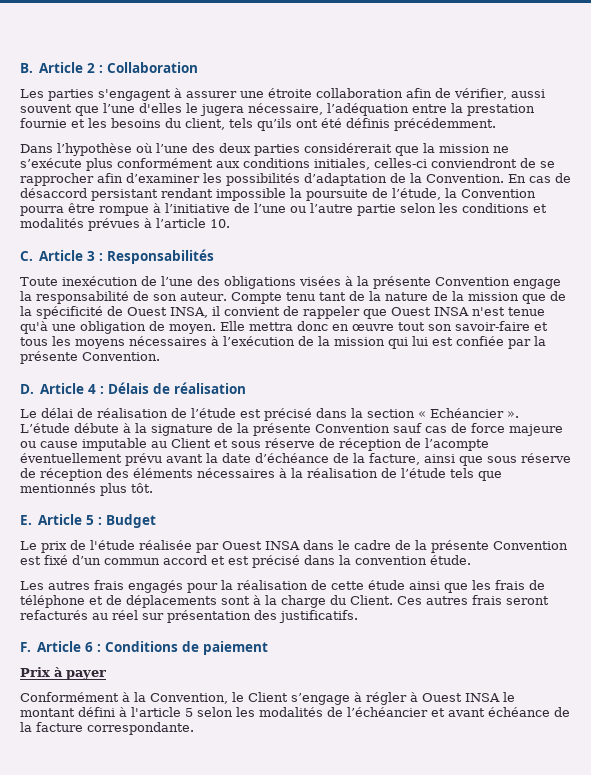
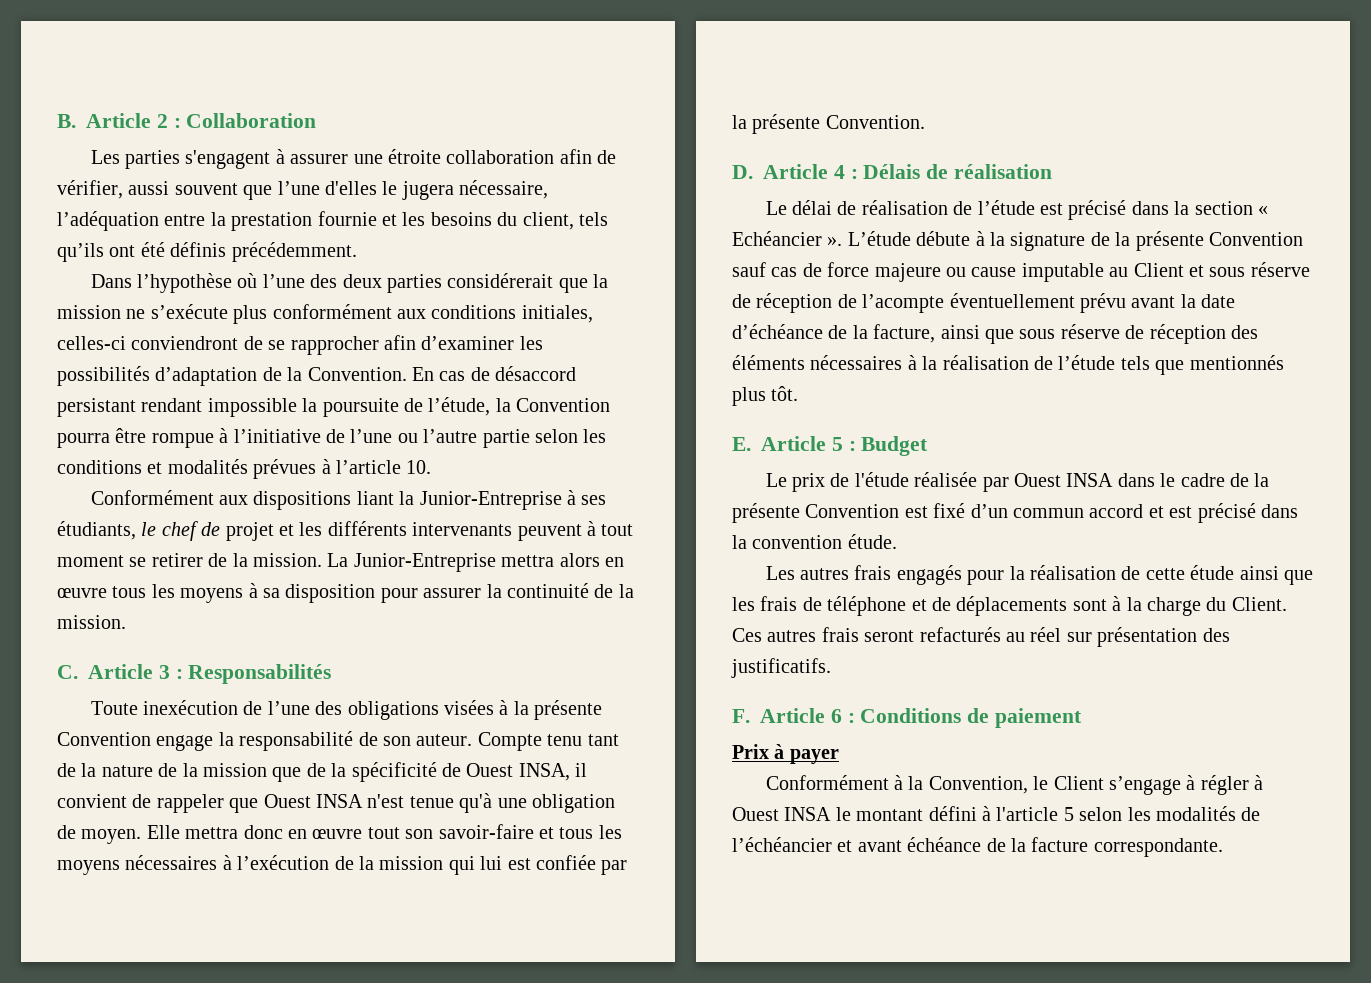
(230, 223) none -> [90,490,607,510] [57,521,634,541] [57,553,624,572] [57,583,634,603] [57,615,126,629] // Conformément aux dispositions liant la Junior-Entreprise à ses étudiants, le chef de projet et les différents intervenants peuvent à tout moment se retirer de la mission. La Junior-Entreprise mettra alors en œuvre tous les moyens à sa disposition pour assurer la continuité de la mission.

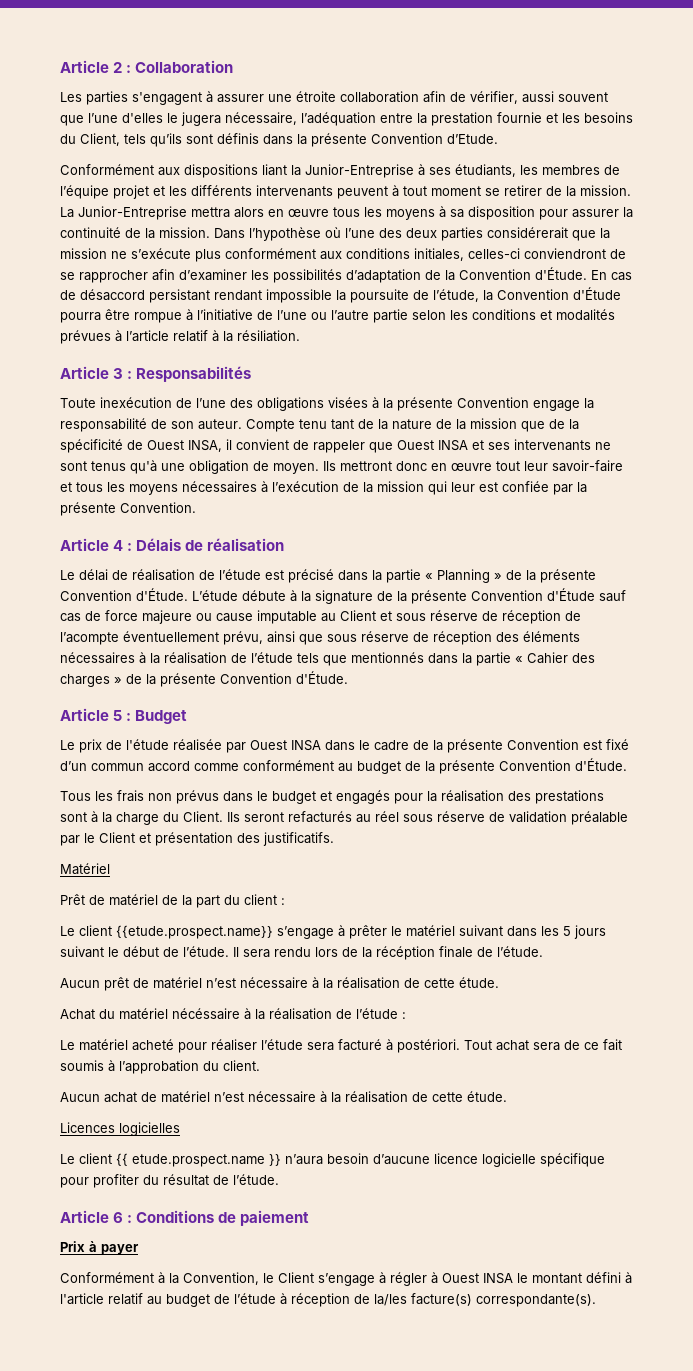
[57,114,76,128] B. -> (60, 66) none
[522,212,574,230] client, -> [80,133,120,146] Client,
[109,242,357,262] [90,273,609,293] [57,304,593,324] [57,335,543,355] [57,366,577,386] [57,397,611,417] [57,428,607,448] [57,459,432,479] ont été définis précédemment. // Dans l’hypothèse où l’une des deux parties considérerait que la mission ne s’exécute plus conformément aux conditions initiales, celles-ci conviendront de se rapprocher afin d’examiner les possibilités d’adaptation de la Convention. En cas de désaccord persistant rendant impossible la poursuite de l’étude, la Convention pourra être rompue à l’initiative de l’une ou l’autre partie selon les conditions et modalités prévues à l’article 10. -> [186,133,498,147] sont définis dans la présente Convention d’Etude.
[141,521,221,541] le chef de -> [520,165,620,175] [60,185,109,199] les membres de l’équipe
[57,665,78,679] // C. -> [214,227,610,241] [60,248,626,262] [60,267,632,283] [60,287,621,303] [60,309,615,323] [60,330,300,344] Dans l’hypothèse où l’une des deux parties considérerait que la mission ne s’exécute plus conformément aux conditions initiales, celles-ci conviendront de se rapprocher afin d’examiner les possibilités d’adaptation de la Convention d'Étude. En cas de désaccord persistant rendant impossible la poursuite de l’étude, la Convention d'Étude pourra être rompue à l’initiative de l’une ou l’autre partie selon les conditions et modalités prévues à l’article relatif à la résiliation. //
[367,794,454,808] n'est tenue -> [472,439,611,451] [60,461,126,471] et ses intervenants ne sont tenus
[146,825,239,839] Elle mettra -> [323,461,392,471] Ils mettront
[405,829,434,839] son -> [524,461,548,471] leur
[480,856,503,870] lui -> [451,482,475,492] leur
[732,165,753,179] D. -> (196, 507) none
[1194,201,1268,215] [732,231,843,246] section « Echéancier ». -> [386,569,596,583] [60,588,188,601] partie « Planning » de la présente Convention d'Étude.
(1303, 239) none -> [547,588,595,601] d'Étude
[1080,293,1236,313] [732,324,936,343] prévu avant la date d’échéance de la facture, -> [223,631,263,645] prévu,
[732,386,799,406] [732,437,751,451] plus tôt. // E. -> [428,652,595,666] [60,671,348,687] dans la partie « Cahier des charges » de la présente Convention d'Étude. //
[1148,503,1298,523] [732,534,897,549] [765,565,1313,585] [732,596,1068,616] et est précisé dans la convention étude. // Les autres frais engagés pour la réalisation de cette étude ainsi que les frais de téléphone et de déplacements -> [194,758,627,774] [60,790,604,804] comme conformément au budget de la présente Convention d'Étude. // Tous les frais non prévus dans le budget et engagés pour la réalisation des prestations
[732,627,859,642] Ces autres frais -> [227,812,240,822] Ils
[1066,627,1230,647] [731,658,831,678] [732,709,750,723] sur présentation des justificatifs. // F. -> [403,811,628,825] [60,832,334,846] [60,863,110,875] [60,894,285,908] [60,925,606,939] [60,946,543,960] [60,977,499,991] [60,1008,406,1020] [60,1039,622,1053] [60,1060,260,1074] [60,1091,507,1103] [60,1122,180,1136] [60,1153,605,1167] [60,1174,279,1188] sous réserve de validation préalable par le Client et présentation des justificatifs. // Matériel // Prêt de matériel de la part du client : // Le client {{etude.prospect.name}} s’engage à prêter le matériel suivant dans les 5 jours suivant le début de l’étude. Il sera rendu lors de la récéption finale de l’étude. // Aucun prêt de matériel n’est nécessaire à la réalisation de cette étude. // Achat du matériel nécéssaire à la réalisation de l’étude : // Le matériel acheté pour réaliser l’étude sera facturé à postériori. Tout achat sera de ce fait soumis à l’approbation du client. // Aucun achat de matériel n’est nécessaire à la réalisation de cette étude. // Licences logicielles // Le client {{ etude.prospect.name }} n’aura besoin d’aucune licence logicielle spécifique pour profiter du résultat de l’étude. //
[1063,806,1261,821] [732,837,1223,857] 5 selon les modalités de l’échéancier et avant échéance de la facture correspondante. -> [108,1293,596,1307] relatif au budget de l’étude à réception de la/les facture(s) correspondante(s).

